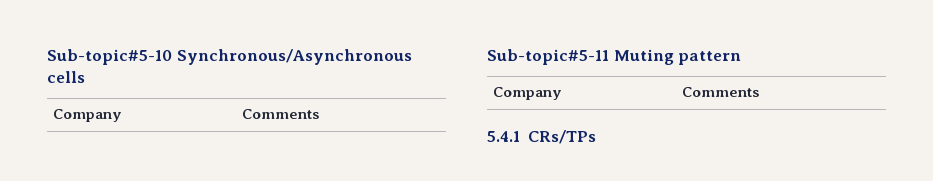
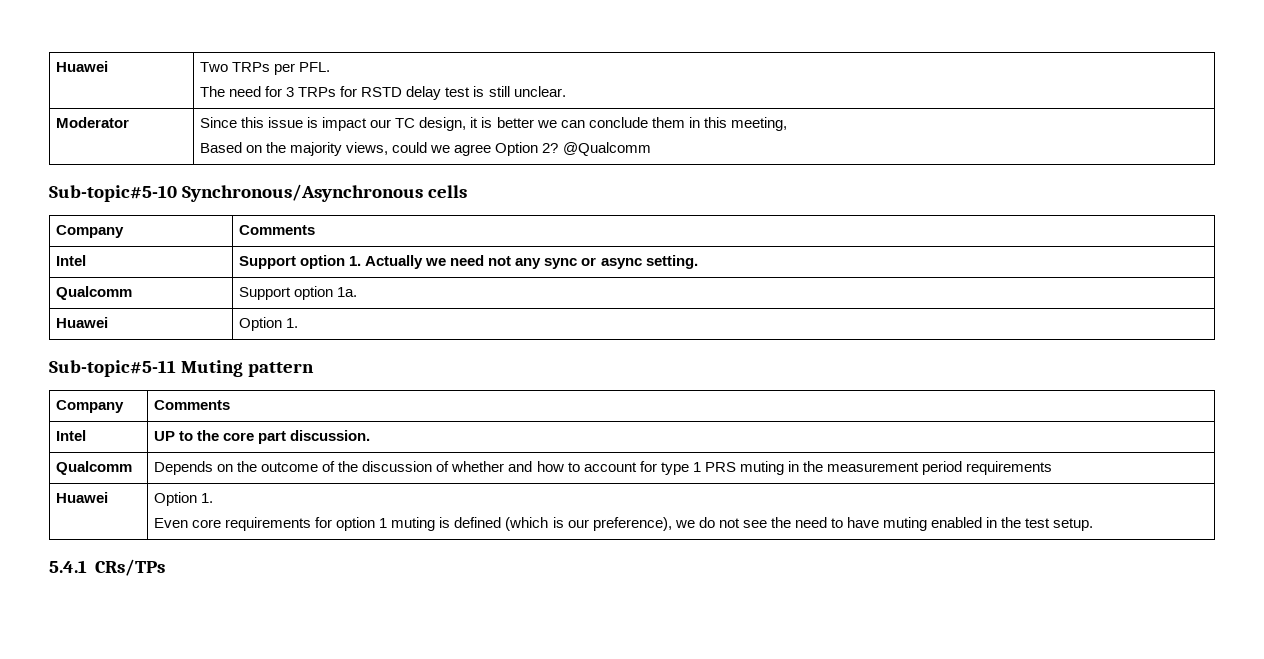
(47, 57) none -> [56,61,109,72] [200,62,331,75] [200,86,566,100] [56,117,130,128] [200,117,787,131] [200,142,651,156] Huawei | Two TRPs per PFL. // The need for 3 TRPs for RSTD delay test is still unclear. // Moderator | Since this issue is impact our TC design, it is better we can conclude them in this meeting, // Based on the majority views, could we agree Option 2? @Qualcomm //
(320, 114) none -> [56,255,87,266] [239,255,698,269] [56,286,133,300] [239,286,358,300] [56,317,109,328] [239,317,299,331] // Intel | Support option 1. Actually we need not any sync or async setting. // Qualcomm | Support option 1a. // Huawei | Option 1.
(760, 92) none -> [56,430,87,441] [154,430,371,444] [56,461,133,475] [154,461,1053,475] [56,492,109,503] [154,492,214,506] [154,517,1094,531] // Intel | UP to the core part discussion. // Qualcomm | Depends on the outcome of the discussion of whether and how to account for type 1 PRS muting in the measurement period requirements // Huawei | Option 1. // Even core requirements for option 1 muting is defined (which is our preference), we do not see the need to have muting enabled in the test setup.

